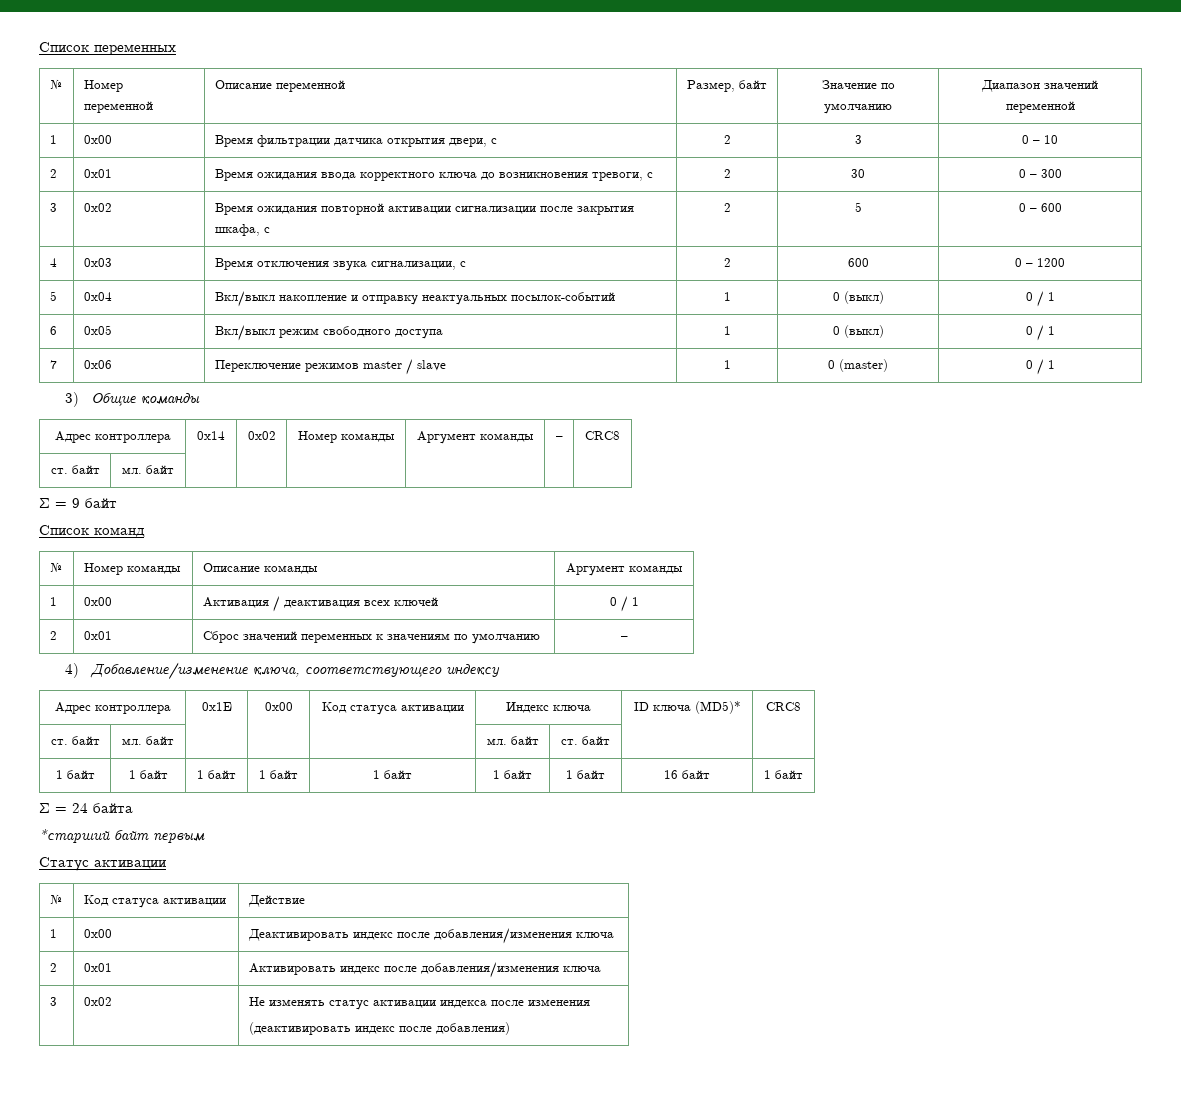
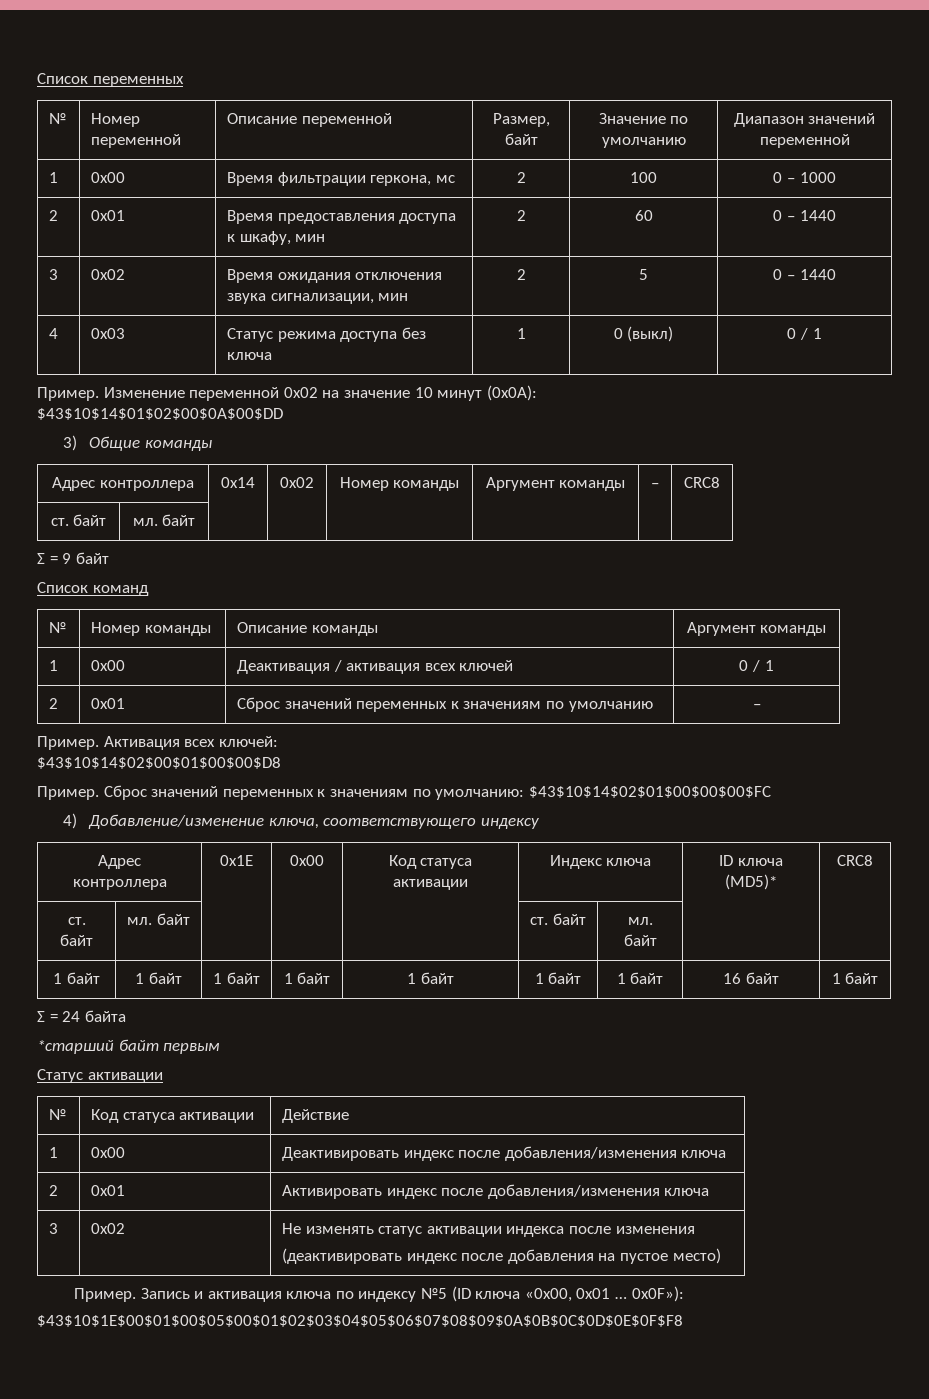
[333,138,497,147] [723,135,731,144] [854,135,862,144] [1022,135,1058,144] датчика открытия двери, с | 2 | 3 | 0 – 10 -> [370,175,455,186] [516,172,526,183] [630,172,657,183] [773,172,836,183] геркона, мс | 2 | 100 | 0 – 1000
[256,172,653,181] [723,169,731,178] [851,169,865,178] [1018,169,1062,178] ожидания ввода корректного ключа до возникновения тревоги, с | 2 | 30 | 0 – 300 -> [277,213,457,224] [227,231,326,245] [516,210,526,221] [634,210,653,221] [773,210,836,221] предоставления доступа к шкафу, мин | 2 | 60 | 0 – 1440
[320,203,634,215] [214,224,270,236] повторной активации сигнализации после закрытия шкафа, с -> [355,272,443,280] [227,293,409,304] отключения звука сигнализации, мин
[1040,203,1062,212] 600 -> [799,269,836,280] 1440
[214,258,466,271] [723,258,731,267] [847,258,869,267] [1015,258,1065,267] [49,291,57,301] [83,292,112,301] [214,291,615,307] [723,292,731,301] [832,291,884,304] [1025,291,1055,307] [49,326,57,335] [83,325,112,335] [214,325,443,341] [723,326,731,335] [832,325,884,338] [1025,325,1055,341] [49,360,57,369] [83,360,112,369] [214,359,446,375] [723,360,731,369] [828,359,888,372] [1025,359,1055,375] Время отключения звука сигнализации, с | 2 | 600 | 0 – 1200 // 5 | 0x04 | Вкл/выкл накопление и отправку неактуальных посылок-событий | 1 | 0 (выкл) | 0 / 1 // 6 | 0x05 | Вкл/выкл режим свободного доступа | 1 | 0 (выкл) | 0 / 1 // 7 | 0x06 | Переключение режимов master / slave | 1 | 0 (master) | 0 / 1 -> [227,327,426,342] [227,352,273,360] [516,328,526,339] [613,326,674,342] [787,328,822,340] [37,385,537,401] [37,408,283,420] Статус режима доступа без ключа | 1 | 0 (выкл) | 0 / 1 // Пример. Изменение переменной 0x02 на значение 10 минут (0x0A): // $43$10$14$01$02$00$0A$00$DD
[202,596,360,612] Активация / деактивация -> [237,660,421,674] Деактивация / активация
(628, 638) none -> [37,736,278,750] [37,757,281,769] [37,785,771,800] // Пример. Активация всех ключей: // $43$10$14$02$00$01$00$00$D8 // Пример. Сброс значений переменных к значениям по умолчанию: $43$10$14$02$01$00$00$00$FC
[486,736,539,745] [561,739,578,745] мл. байт | ст. -> [530,913,586,925] [627,917,653,925] ст. байт | мл.
[435,1022,510,1035] добавления) -> [507,1248,721,1264] [73,1286,684,1302] [37,1315,683,1327] добавления на пустое место) // Пример. Запись и активация ключа по индексу №5 (ID ключа «0x00, 0x01 … 0x0F»): // $43$10$1E$00$01$00$05$00$01$02$03$04$05$06$07$08$09$0A$0B$0C$0D$0E$0F$F8

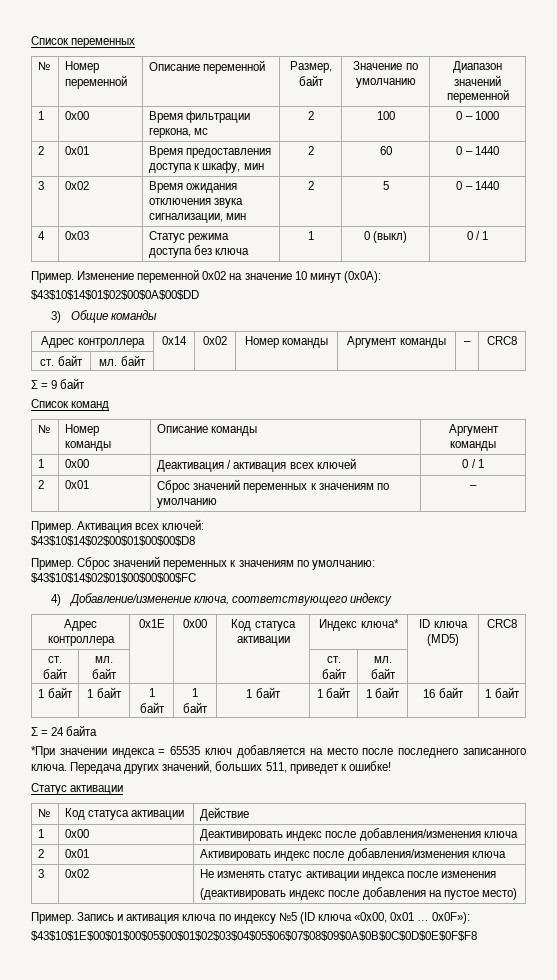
[606,858,652,866] ключа -> [360,619,399,628] ключа*
[725,874,777,890] (MD5)* -> [427,634,459,646] (MD5)
[37,1039,221,1054] *старший байт первым -> [31,745,526,758] [31,760,391,774] *При значении индекса = 65535 ключ добавляется на место после последнего записанного ключа. Передача других значений, больших 511, приведет к ошибке!

